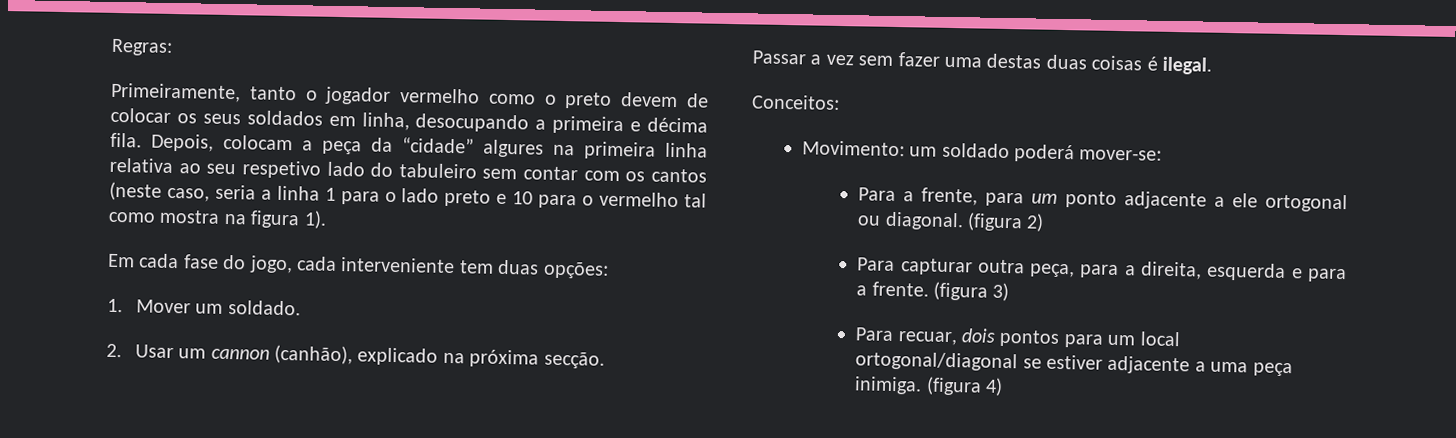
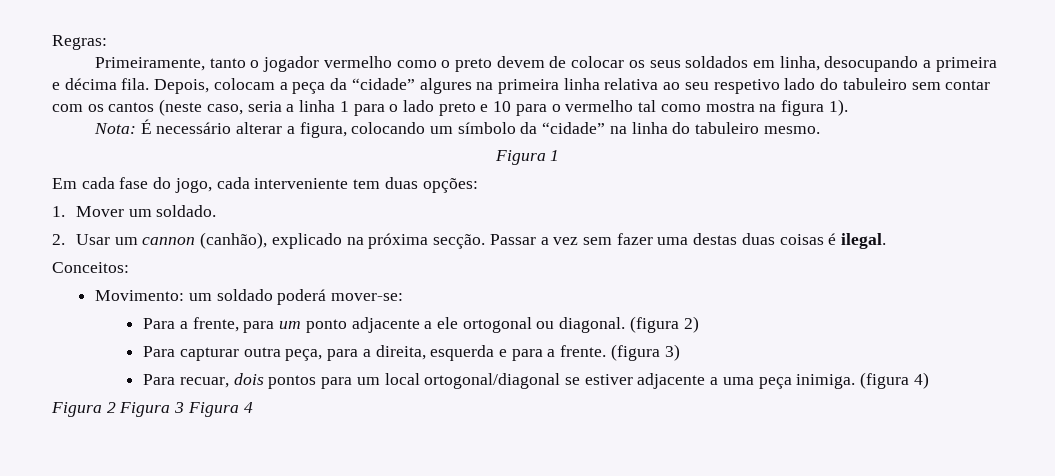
(327, 219) none -> [93,119,820,138] [494,150,560,165] // Nota: É necessário alterar a figura, colocando um símbolo da “cidade” na linha do tabuleiro mesmo. // Figura 1
(605, 360) // -> (486, 241) none
(1004, 386) none -> [51,402,253,417] // Figura 2 Figura 3 Figura 4

